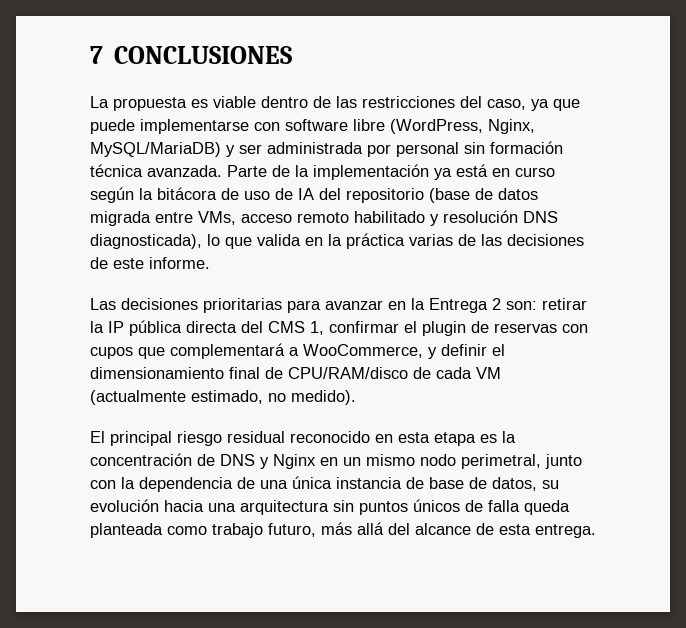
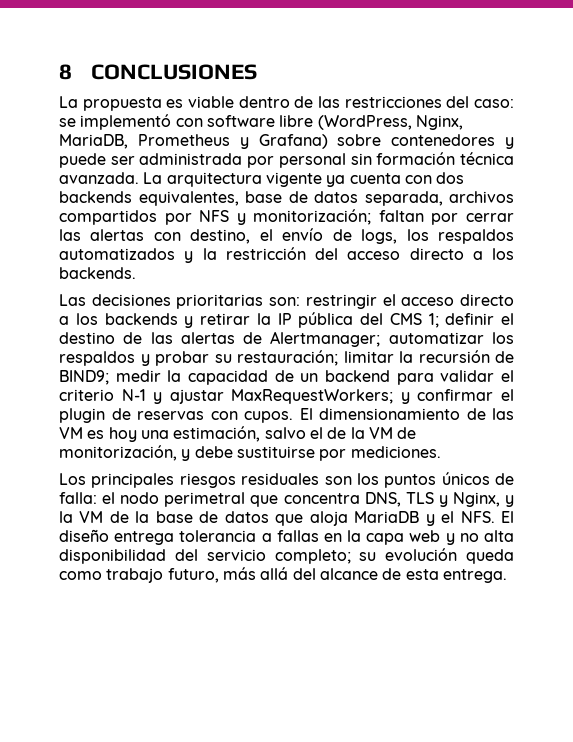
[90,46,103,64] 7 -> [59,64,72,80] 8
[487,99,580,111] [90,119,249,134] caso, ya que puede implementarse -> [474,99,514,108] [59,114,172,130] caso: se implementó
[90,142,235,157] MySQL/MariaDB) y -> [59,134,514,149] [59,153,106,168] MariaDB, Prometheus y Grafana) sobre contenedores y puede
[227,164,555,180] [90,187,538,203] [90,210,558,226] [90,233,584,249] [90,257,210,269] [90,298,537,313] Parte de la implementación ya está en curso según la bitácora de uso de IA del repositorio (base de datos migrada entre VMs, acceso remoto habilitado y resolución DNS diagnosticada), lo que valida en la práctica varias de las decisiones de este informe. // Las decisiones prioritarias para avanzar en la Entrega 2 son: -> [143,172,465,187] [59,191,514,206] [59,209,514,225] [59,228,515,244] [59,247,514,263] [59,267,136,279] [59,294,514,309] [59,313,194,328] La arquitectura vigente ya cuenta con dos backends equivalentes, base de datos separada, archivos compartidos por NFS y monitorización; faltan por cerrar las alertas con destino, el envío de logs, los respaldos automatizados y la restricción del acceso directo a los backends. // Las decisiones prioritarias son: restringir el acceso directo a los backends y
[186,321,237,333] directa -> (354, 320) none
[310,321,324,335] 1, -> [428,313,514,328] [59,331,514,347] [59,350,514,366] [59,370,514,385] [59,389,410,404] 1; definir el destino de las alertas de Alertmanager; automatizar los respaldos y probar su restauración; limitar la recursión de BIND9; medir la capacidad de un backend para validar el criterio N-1 y ajustar MaxRequestWorkers; y
[90,343,505,359] [90,367,501,379] [90,390,356,405] [90,431,516,446] [90,453,582,469] [90,476,559,492] [90,499,570,515] [90,523,163,538] cupos que complementará a WooCommerce, y definir el dimensionamiento final de CPU/RAM/disco de cada VM (actualmente estimado, no medido). // El principal riesgo residual reconocido en esta etapa es la concentración de DNS y Nginx en un mismo nodo perimetral, junto con la dependencia de una única instancia de base de datos, su evolución hacia una arquitectura sin puntos únicos de falla queda planteada -> [244,408,514,423] [59,426,417,442] [59,445,441,461] [59,472,514,488] [59,492,515,507] [59,511,514,526] [59,529,514,545] [59,548,514,564] cupos. El dimensionamiento de las VM es hoy una estimación, salvo el de la VM de monitorización, y debe sustituirse por mediciones. // Los principales riesgos residuales son los puntos únicos de falla: el nodo perimetral que concentra DNS, TLS y Nginx, y la VM de la base de datos que aloja MariaDB y el NFS. El diseño entrega tolerancia a fallas en la capa web y no alta disponibilidad del servicio completo; su evolución queda

